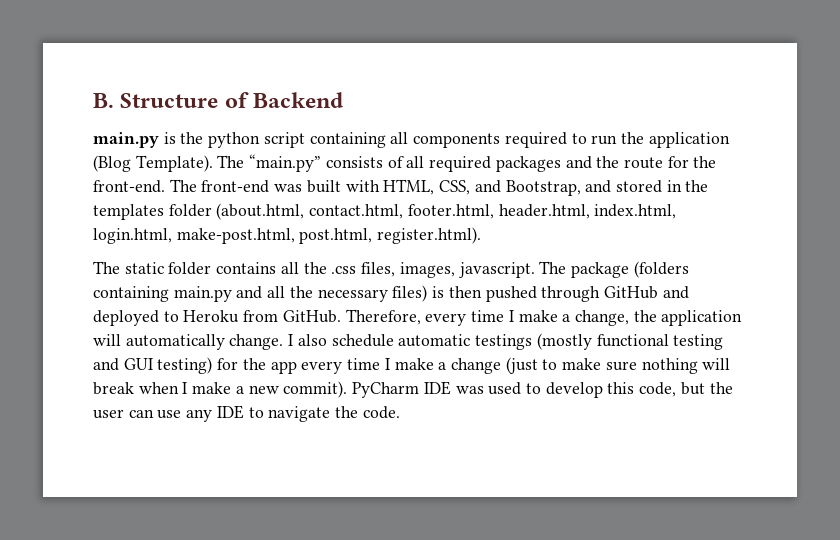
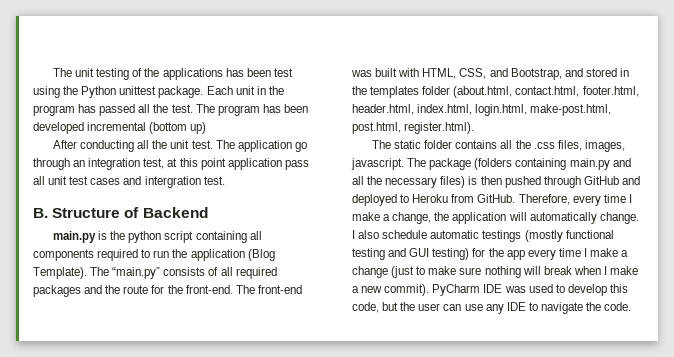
(93, 100) none -> [53,68,293,80] [33,86,284,98] [33,104,308,116] [33,122,207,134] [53,140,307,152] [33,158,309,170] [33,176,225,188] The unit testing of the applications has been test using the Python unittest package. Each unit in the program has passed all the test. The program has been developed incremental (bottom up) // After conducting all the unit test. The application go through an integration test, at this point application pass all unit test cases and intergration test. //

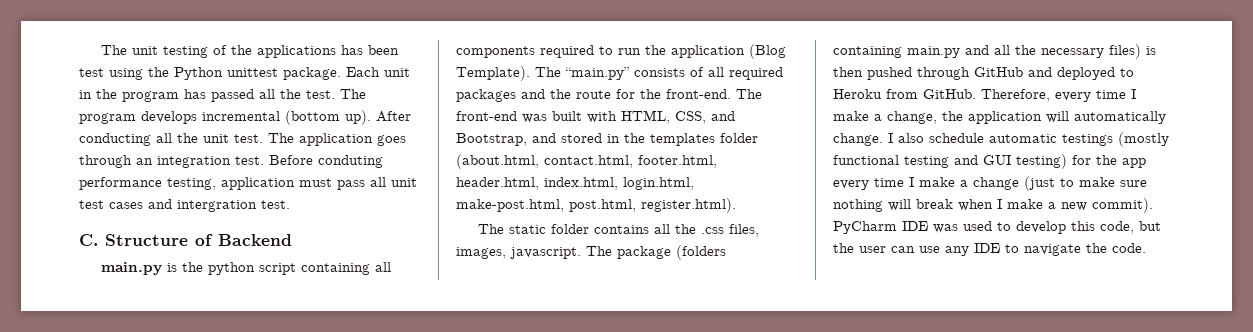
[262,104,308,113] [33,122,84,134] has been developed -> [141,111,197,124] develops
[190,122,207,134] up) // -> [345,110,371,125] up).
[294,142,307,152] go -> [377,135,406,146] goes
[143,158,282,170] test, at this point application -> [235,155,383,168] [79,177,332,190] test. Before conduting performance testing, application must
[33,208,48,218] B. -> [79,234,98,246] C.

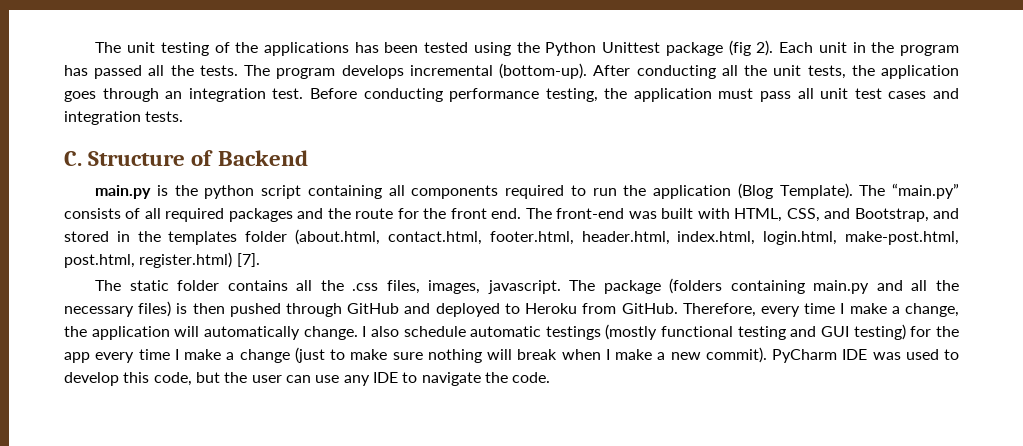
[79,68,104,77] test -> [424,42,469,53] tested
[227,67,341,80] unittest package. -> [602,40,774,56] Unittest package (fig 2).
[306,90,335,99] test. -> [199,65,238,76] tests.
[285,110,371,125] (bottom up). -> [499,63,588,79] (bottom-up).
[234,133,294,143] test. The -> [807,65,875,79] tests, the
[318,155,383,168] conduting -> [363,88,443,102] conducting
(216, 184) none -> [604,88,628,99] the
[177,200,290,212] intergration test. -> [64,111,184,125] integration tests.
[666,89,731,99] front-end. -> [450,208,522,219] front end.
[641,198,736,213] register.html). -> [139,252,260,268] register.html) [7].

